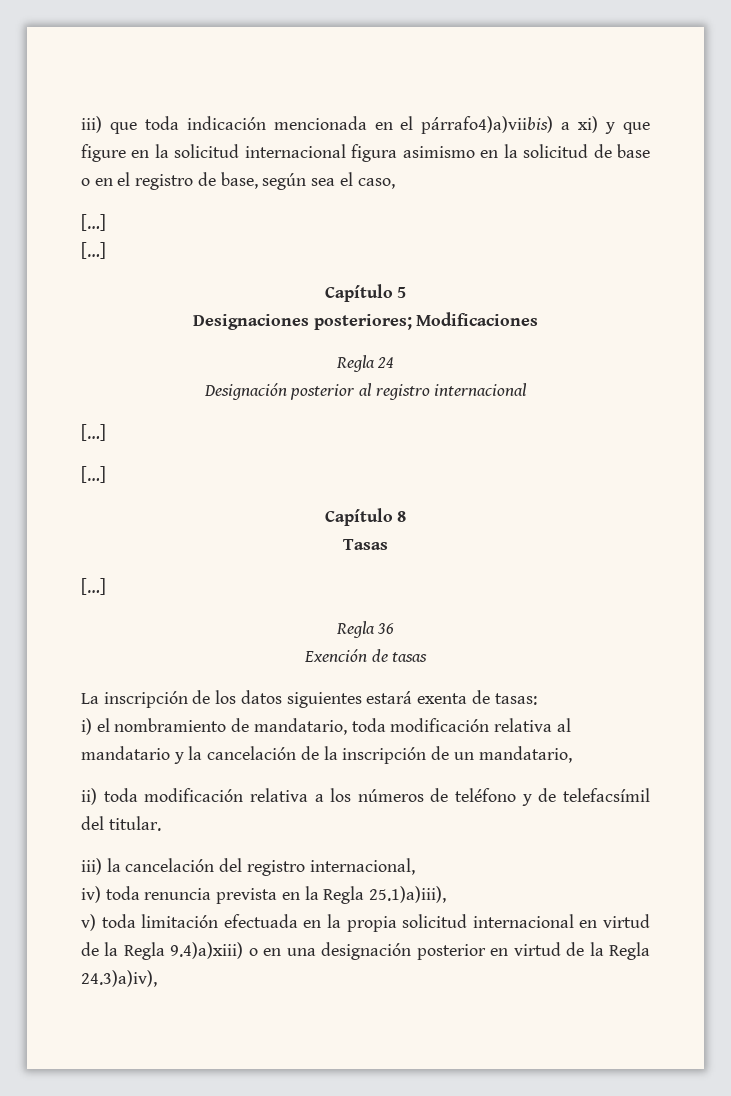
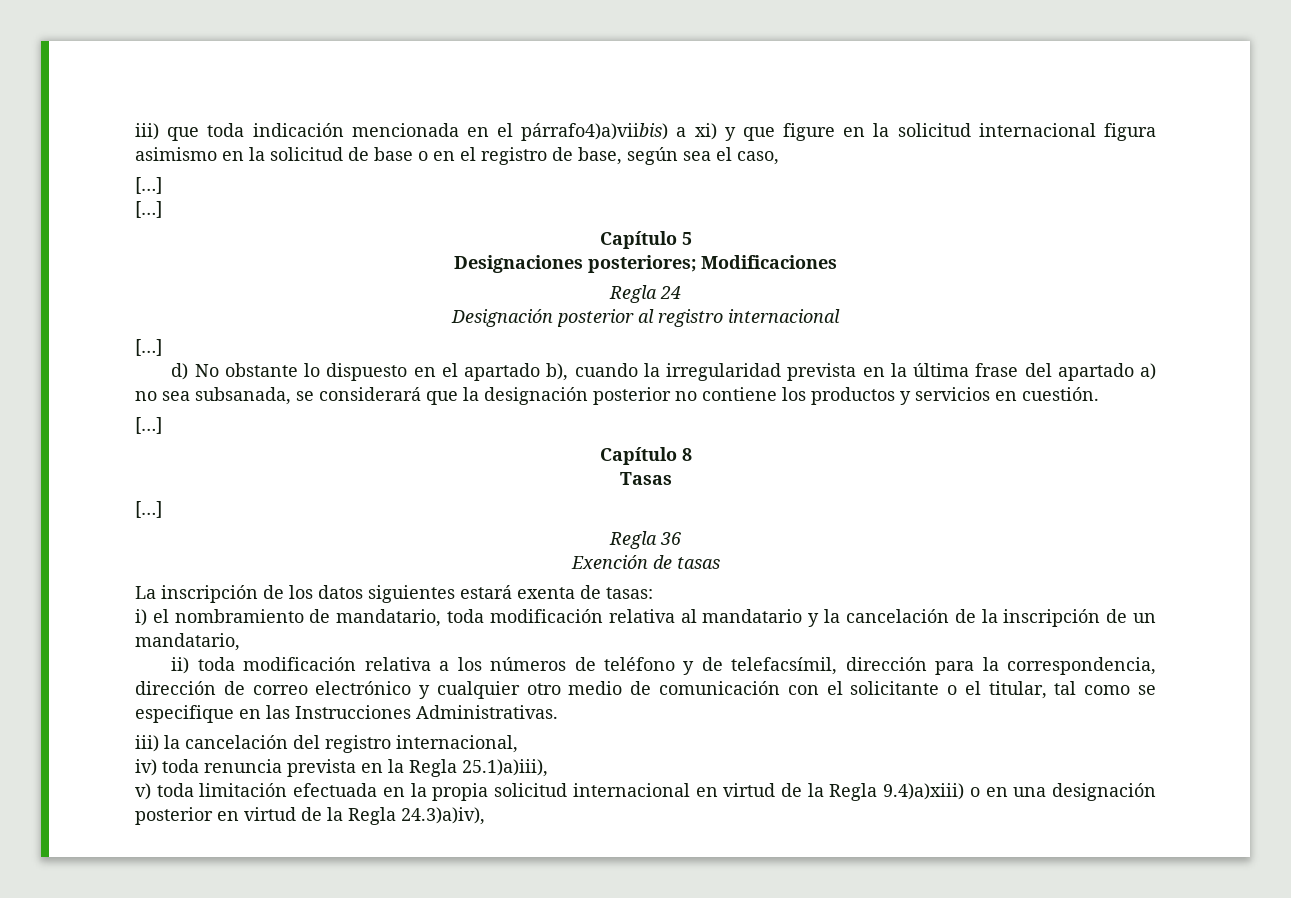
(106, 432) none -> [171,363,1157,381] [135,387,1099,405] // d) No obstante lo dispuesto en el apartado b), cuando la irregularidad prevista en la última frase del apartado a) no sea subsanada, se considerará que la designación posterior no contiene los productos y servicios en cuestión.
[562,788,650,802] [81,816,161,831] telefacsímil del titular. -> [731,657,1157,675] [135,681,1157,699] [135,705,558,723] telefacsímil, dirección para la correspondencia, dirección de correo electrónico y cualquier otro medio de comunicación con el solicitante o el titular, tal como se especifique en las Instrucciones Administrativas.

